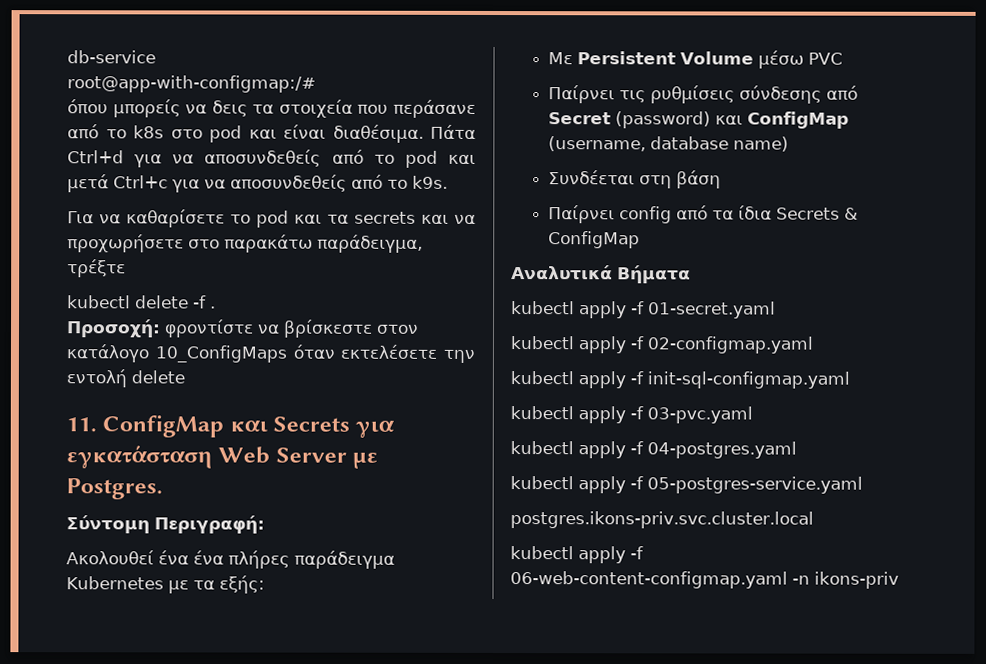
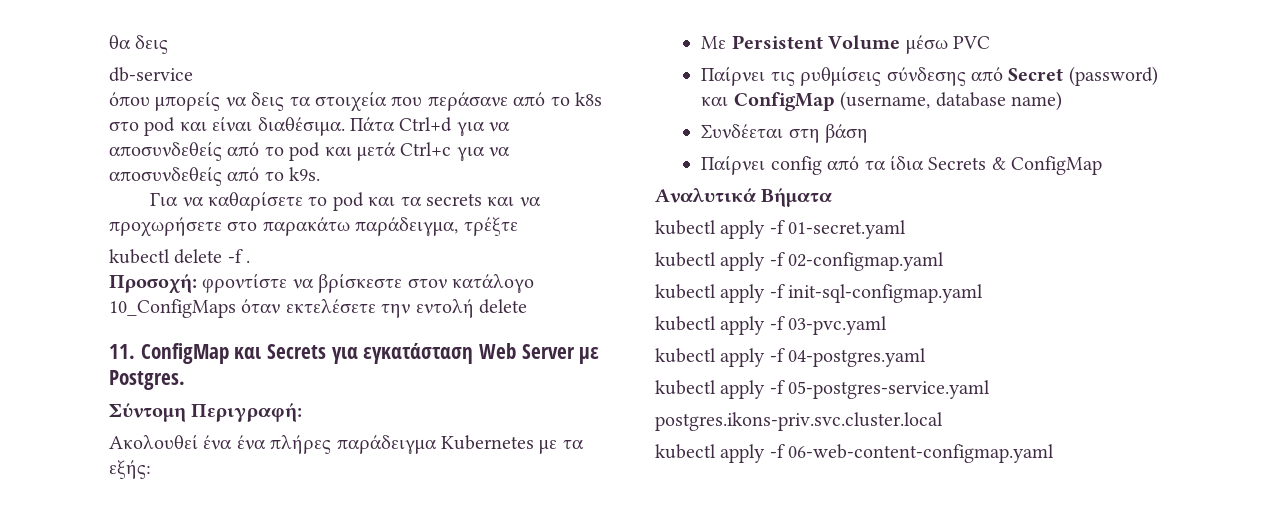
(67, 57) none -> [109,35,169,54] θα δεις //
[67,75,316,93] // root@app-with-configmap:/# -> (193, 74) none
[792,571,899,589] -n ikons-priv -> (1055, 453) none

